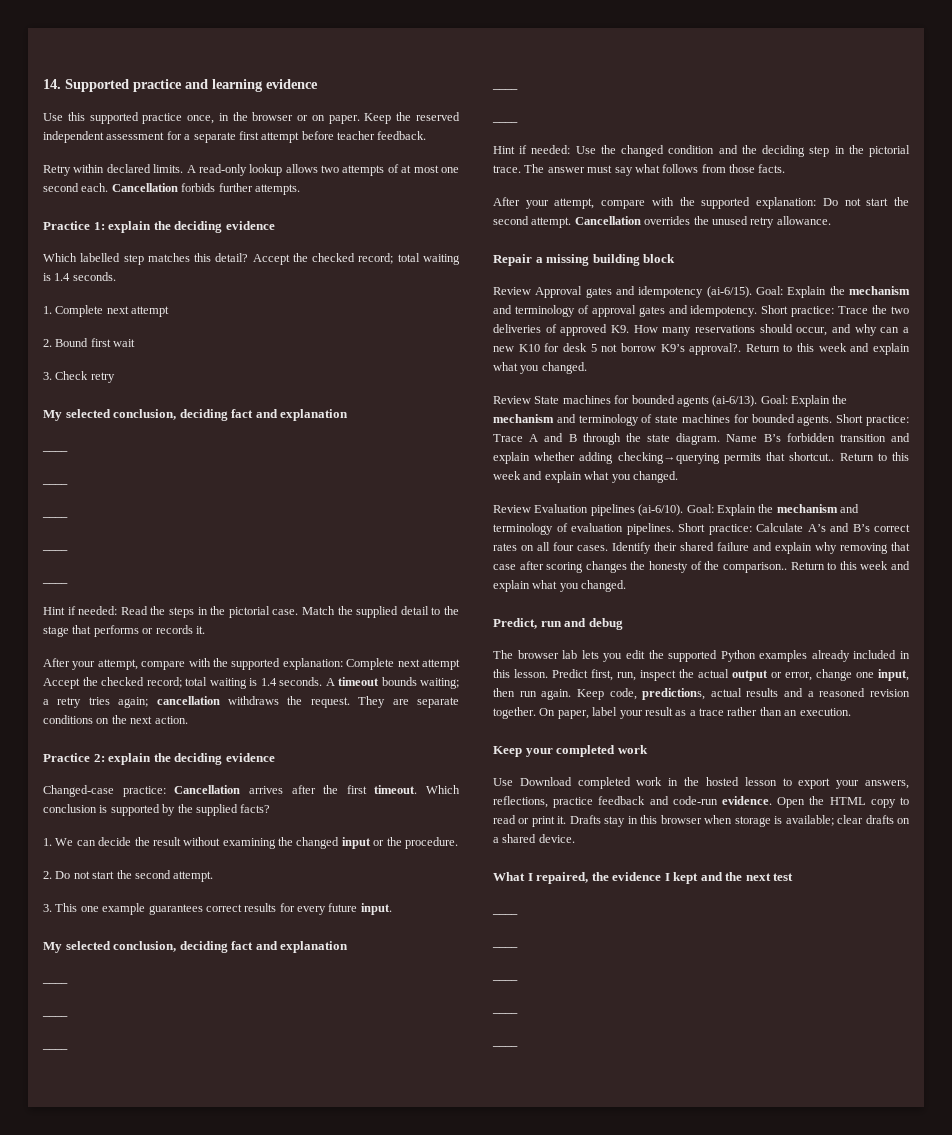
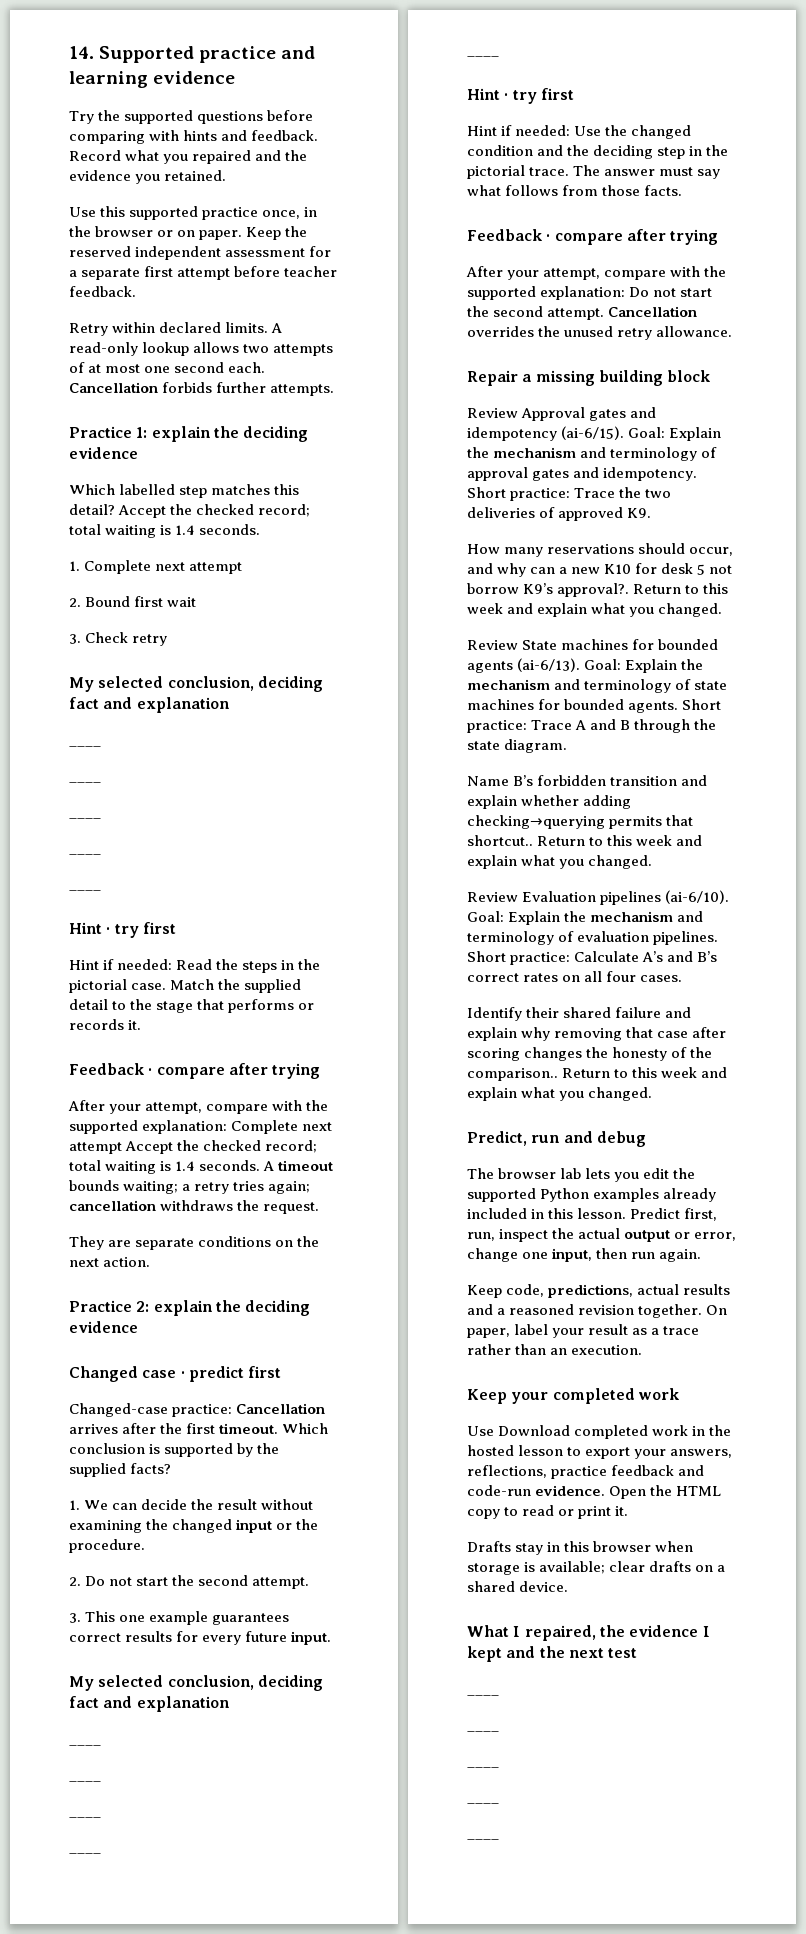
(318, 84) none -> [69,110,314,124] [69,130,319,144] [69,150,308,164] [69,170,227,184] // Try the supported questions before comparing with hints and feedback. Record what you repaired and the evidence you retained.
(68, 583) none -> [69,922,176,938] // Hint · try first
(205, 630) none -> [69,1063,321,1079] // Feedback · compare after trying
(350, 702) none -> (320, 1208) //
(275, 757) none -> [69,1366,282,1382] // Changed case · predict first
(518, 122) none -> [467,88,574,104] // Hint · try first
(786, 168) none -> [467,229,719,245] // Feedback · compare after trying
(629, 329) none -> (652, 513) //
(721, 439) none -> (568, 746) //
(608, 548) none -> (683, 978) //
(572, 694) none -> (702, 1255) //
(567, 820) none -> (629, 1511) //

